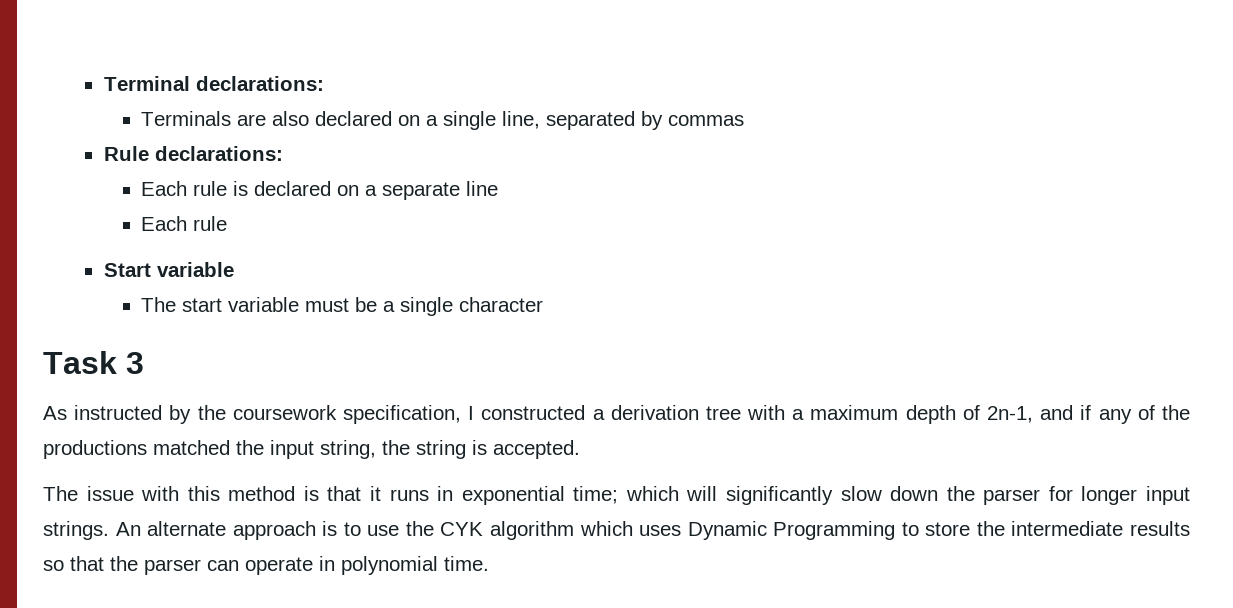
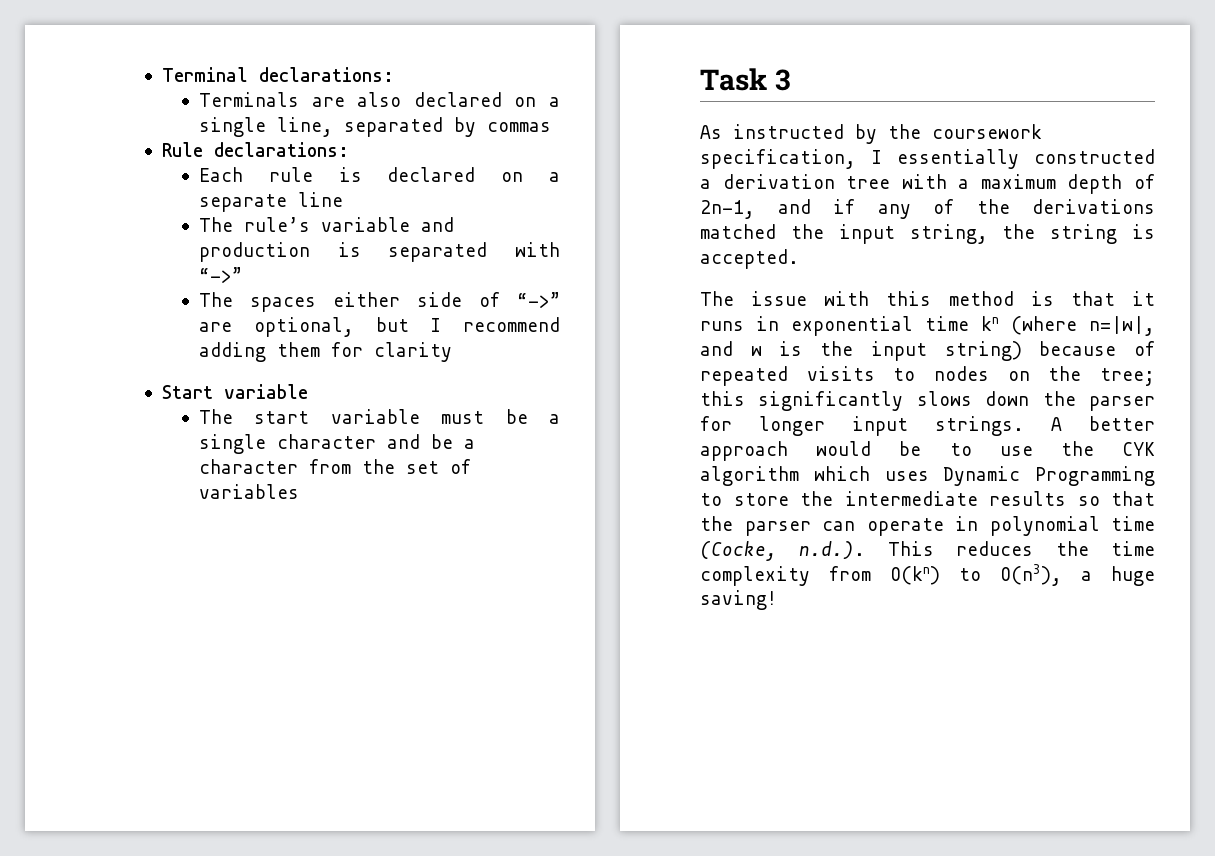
[141,216,228,231] Each rule -> [198,217,454,232] [198,242,560,262] [198,267,242,283] [198,292,560,312] [198,317,560,337] [198,342,452,362] The rule’s variable and production is separated with “->” // The spaces either side of “->” are optional, but I recommend adding them for clarity
(544, 304) none -> [386,434,475,449] [198,459,471,474] [198,484,299,499] and be a character from the set of variables
(475, 413) none -> [897,149,1019,169] essentially
[43,440,147,459] productions -> [1032,199,1155,214] derivations
[573,486,882,505] time; which will significantly slow -> [925,316,1155,336] [700,341,1155,361] [700,366,1155,386] [700,391,972,411] time kn (where n=|w|, and w is the input string) because of repeated visits to nodes on the tree; this significantly slows
[115,521,338,540] An alternate approach is -> [1051,416,1155,431] [700,441,922,461] A better approach would be
[444,556,489,571] time. -> [1111,516,1155,531] [700,541,1155,561] [700,564,1155,586] [700,590,777,610] time (Cocke, n.d.). This reduces the time complexity from O(kn) to O(n3), a huge saving!

